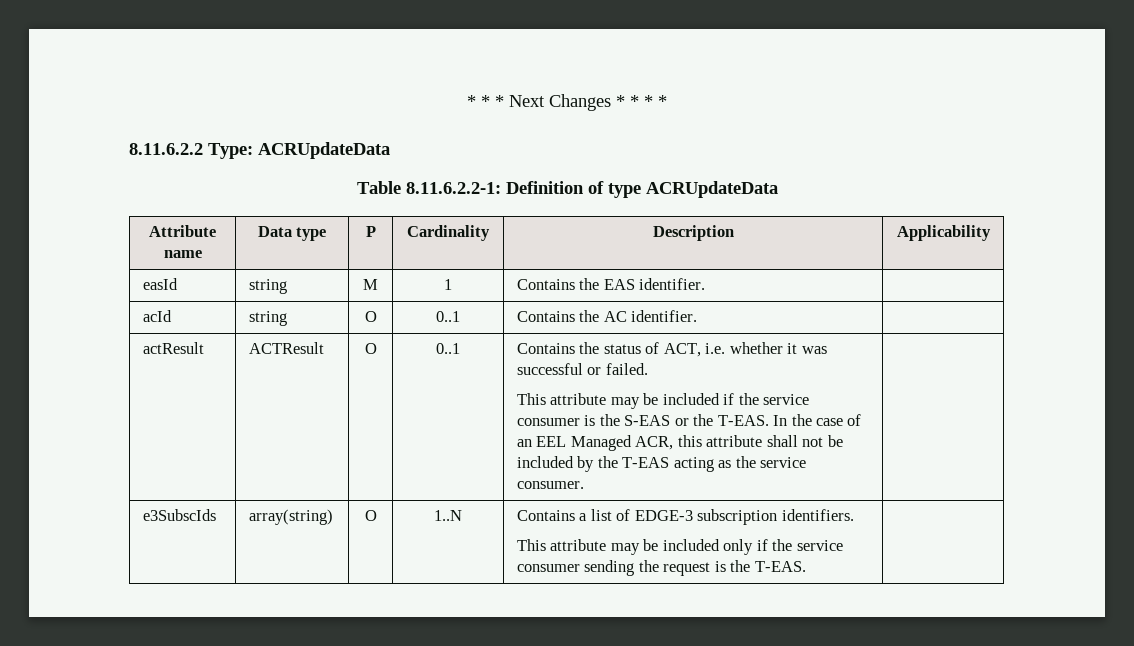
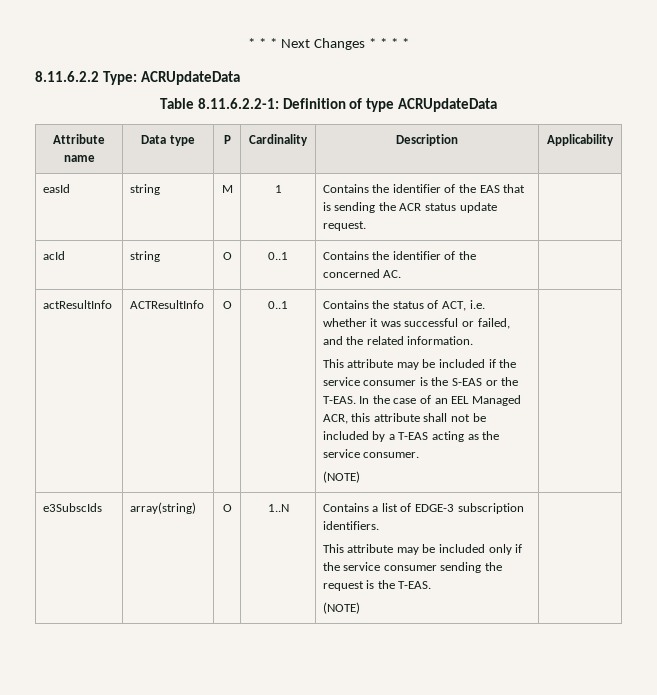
[603,278,706,290] EAS identifier. -> [392,184,526,193] [322,202,497,213] [322,221,366,231] identifier of the EAS that is sending the ACR status update request.
[603,310,698,322] [142,342,204,354] [248,342,324,354] AC identifier. | // actResult | ACTResult -> [392,251,476,260] [322,269,402,278] [42,300,112,309] [129,300,204,309] identifier of the concerned AC. | // actResultInfo | ACTResultInfo
[605,363,648,375] failed. -> [477,318,510,329] [322,336,474,345] failed, and the related information.
[597,456,618,468] the -> [388,434,395,440] a
(584, 485) none -> [322,471,360,483] // (NOTE)
(806, 566) none -> [322,602,360,614] // (NOTE)

